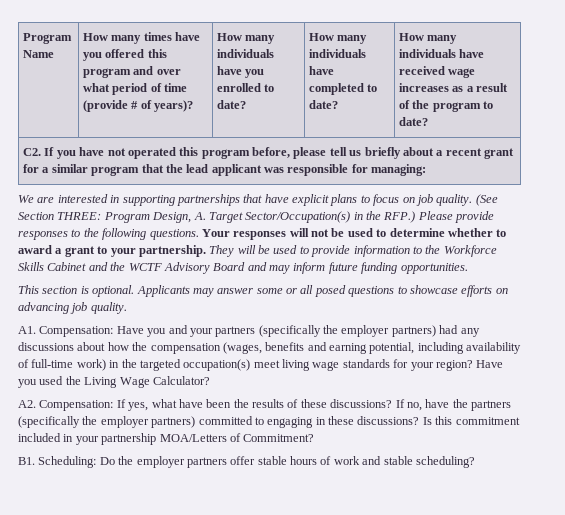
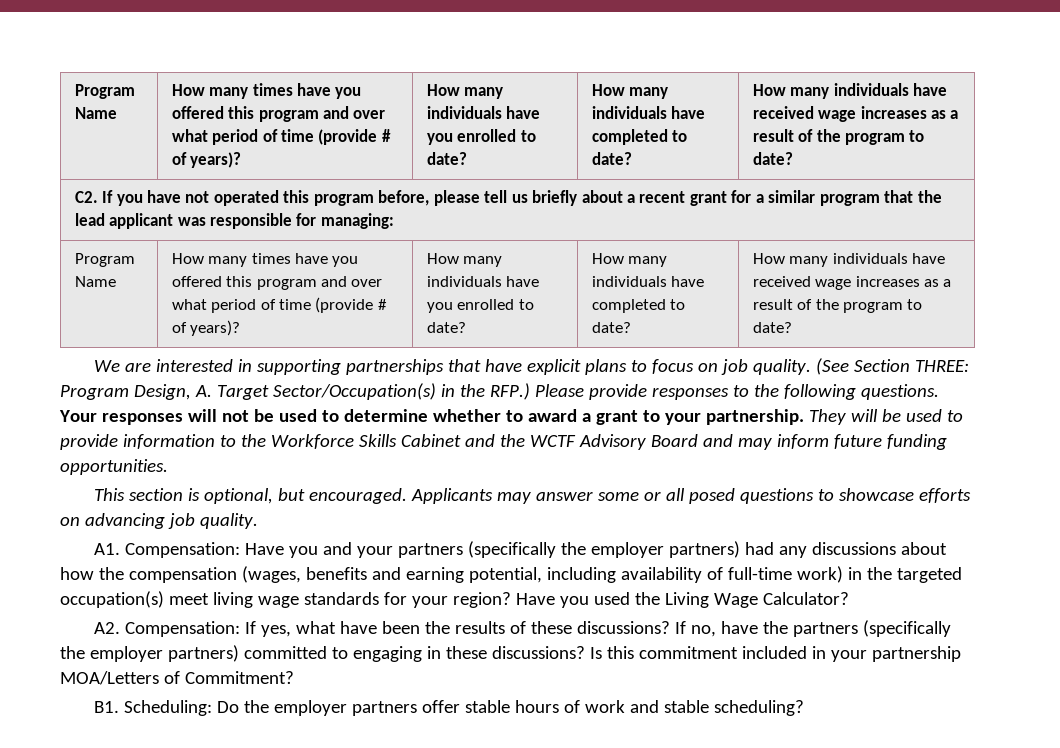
(427, 170) none -> [74,253,135,267] [74,276,116,287] [171,253,359,267] [171,276,383,290] [171,297,387,313] [171,320,241,336] [426,253,503,267] [426,276,540,287] [426,299,534,313] [426,322,466,333] [591,253,668,267] [591,276,705,287] [591,299,686,313] [591,322,631,333] [752,253,945,267] [752,276,952,290] [752,299,923,313] [752,322,792,333] // Program Name | How many times have you offered this program and over what period of time (provide # of years)? | How many individuals have you enrolled to date? | How many individuals have completed to date? | How many individuals have received wage increases as a result of the program to date?
[92,285,135,297] optional. -> [203,488,407,504] optional, but encouraged.

